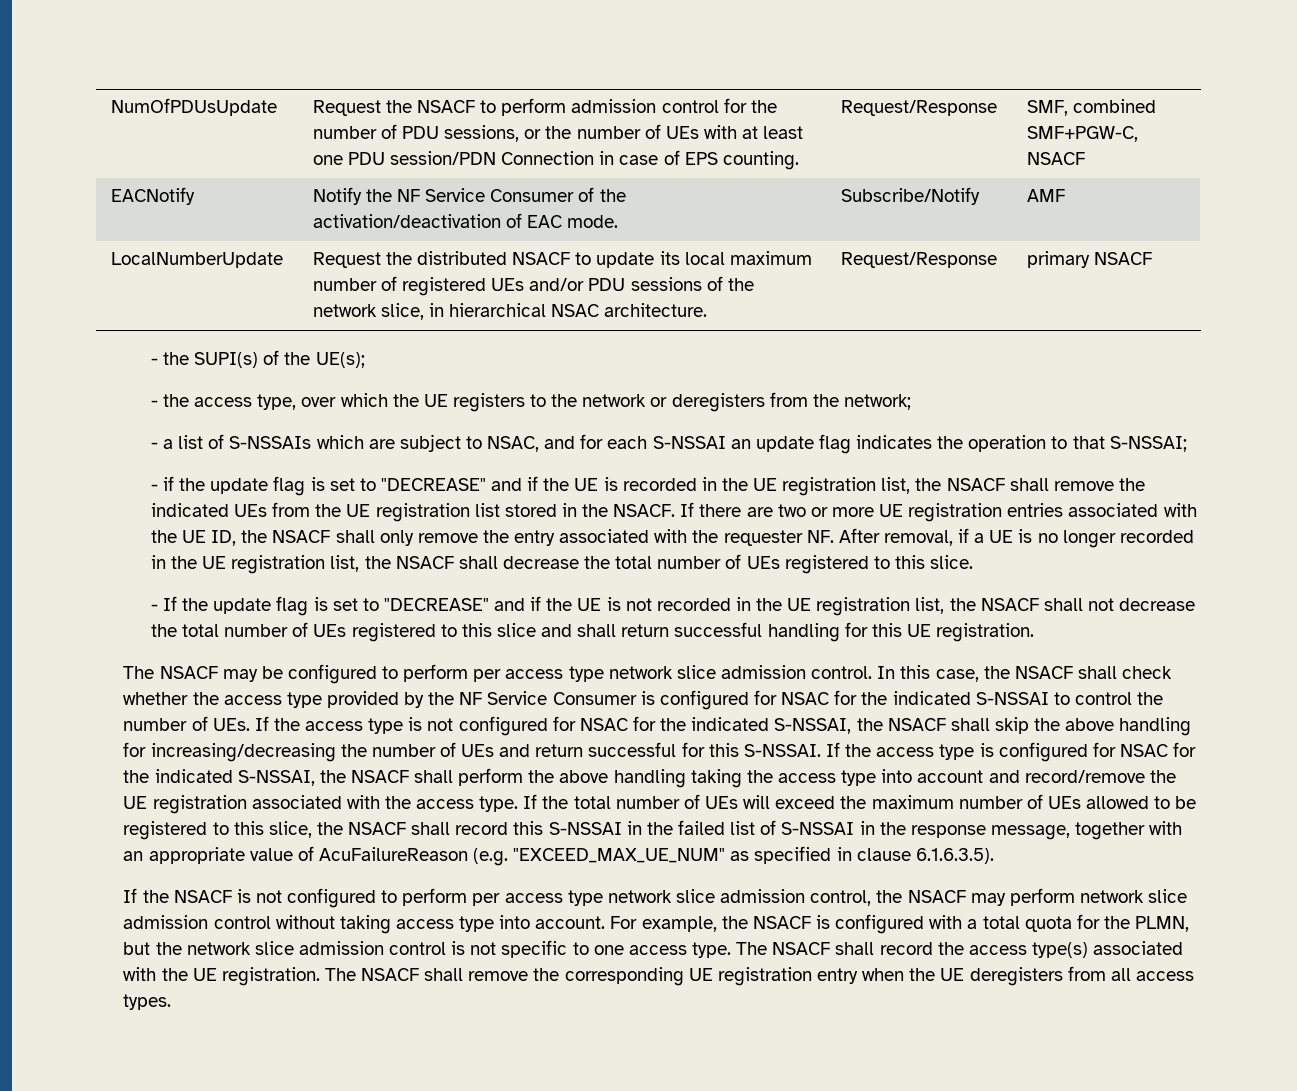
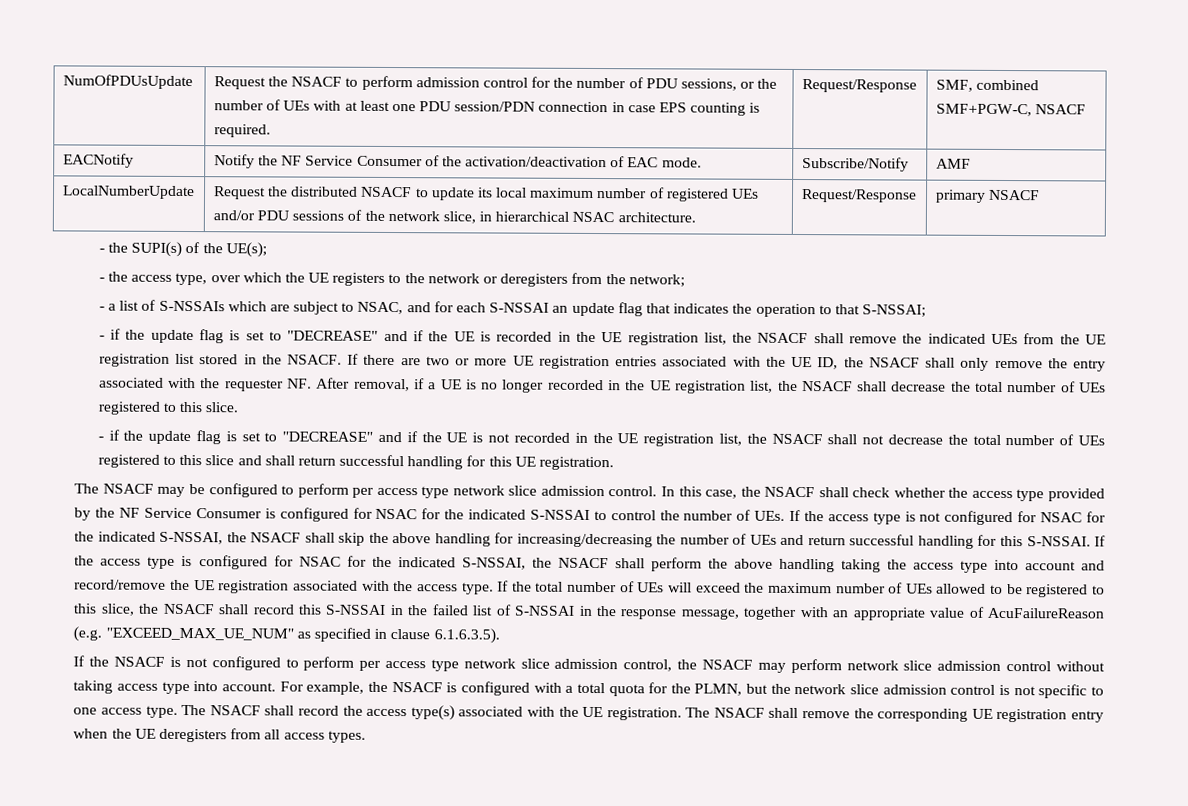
[501,151,595,165] Connection -> [538,101,609,113] connection
[663,150,799,170] of EPS counting. -> [658,102,761,116] [213,124,271,138] EPS counting is required.
(851, 444) none -> [645,303,671,314] that
[162,596,177,611] If -> [108,429,120,441] if
(677, 749) none -> [917,535,974,549] handling

